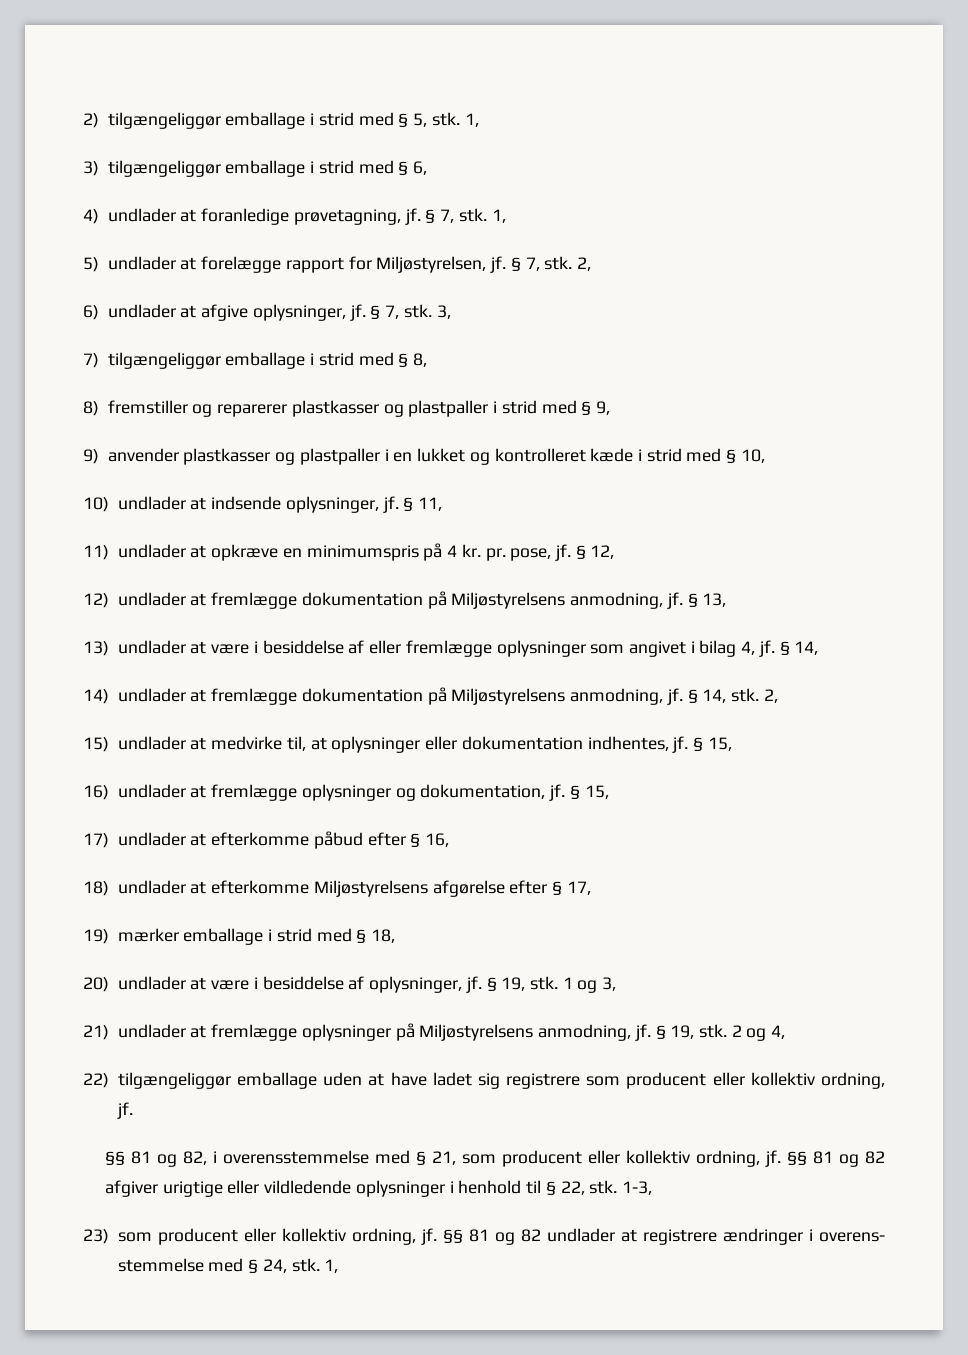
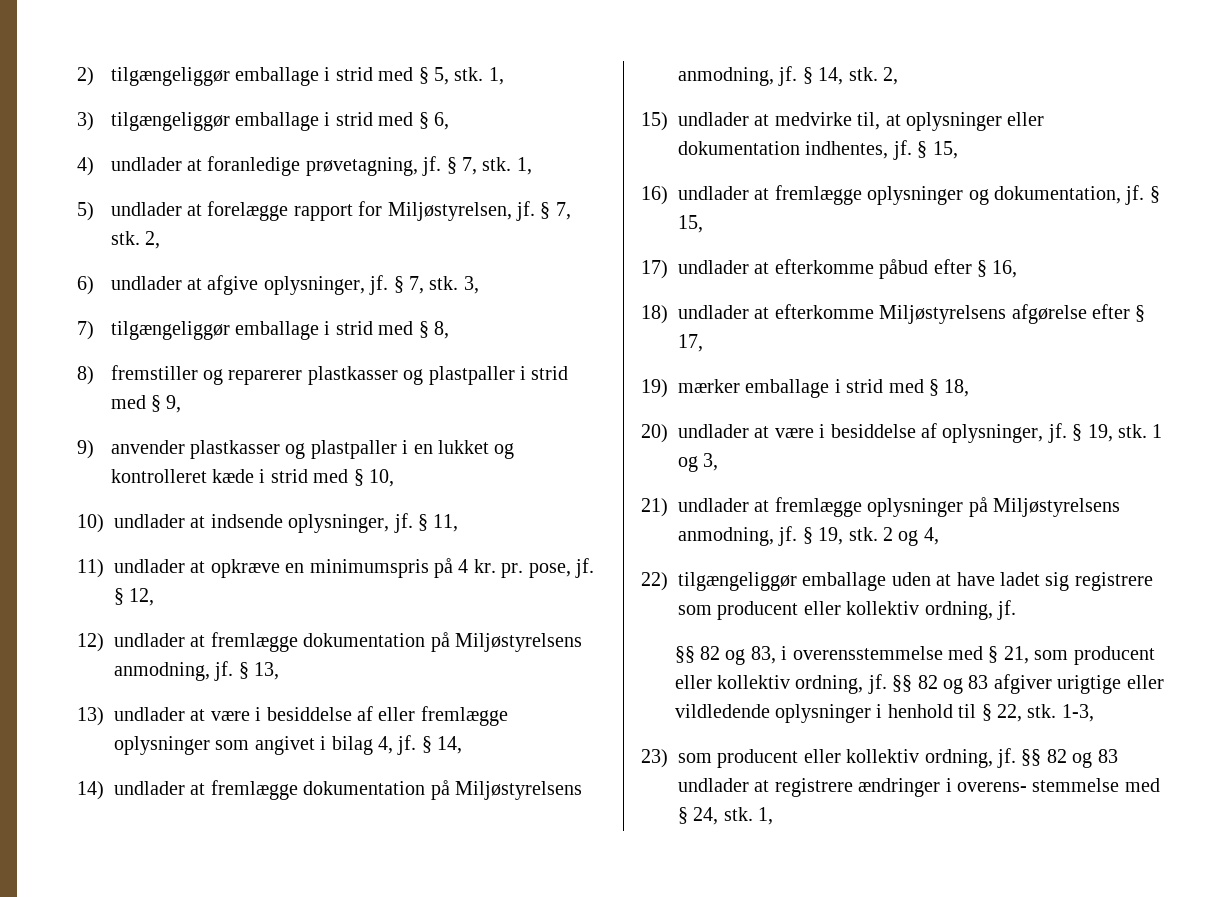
[130,1151,207,1167] 81 og 82, -> [700,646,776,665] 82 og 83,
[812,1151,886,1167] 81 og 82 -> [917,675,989,694] 82 og 83
[468,1229,541,1245] 81 og 82 -> [1046,749,1118,768] 82 og 83

